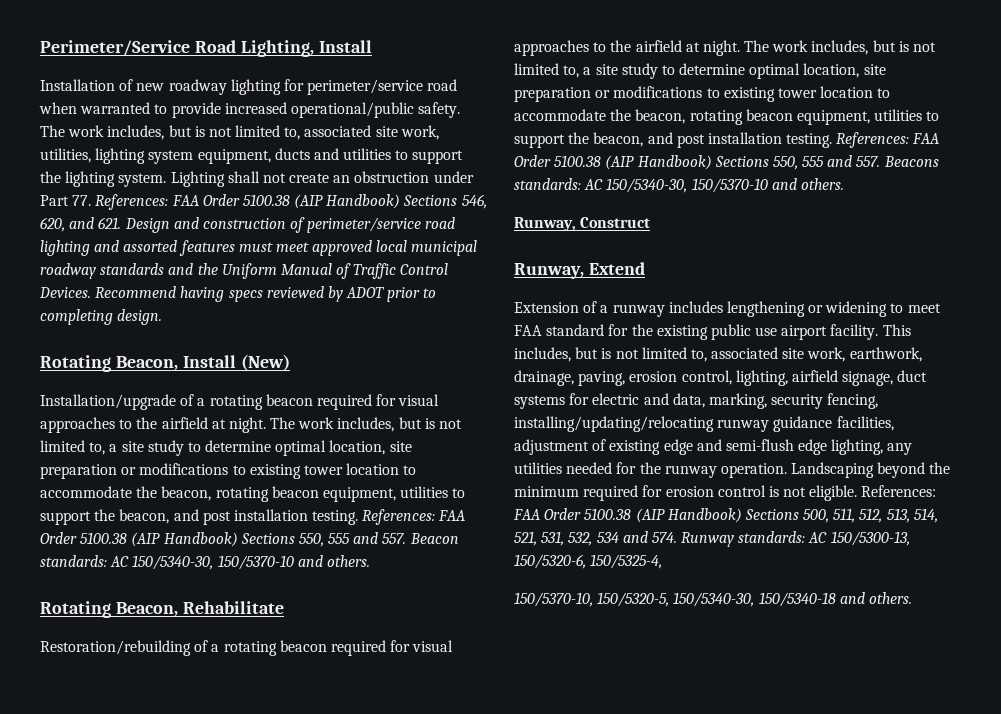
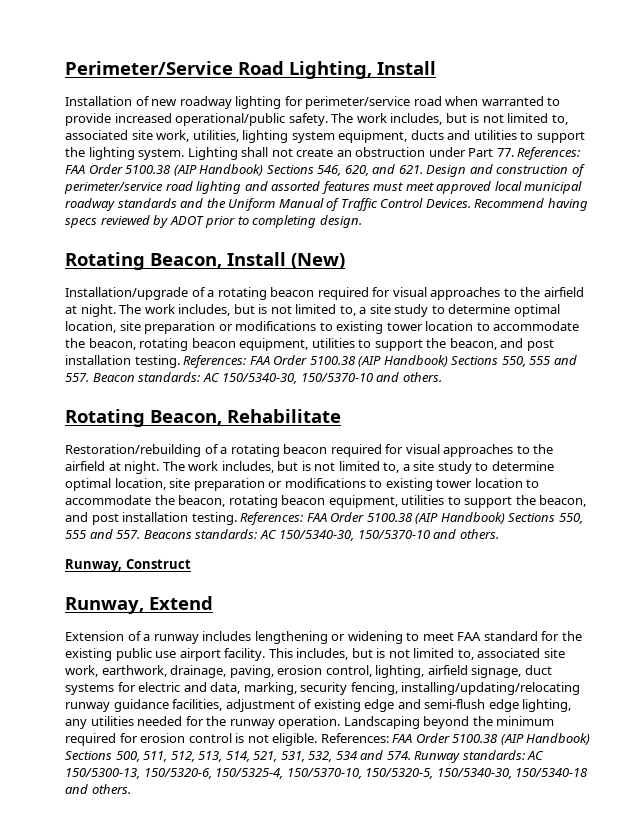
(663, 561) // -> (284, 773) none

